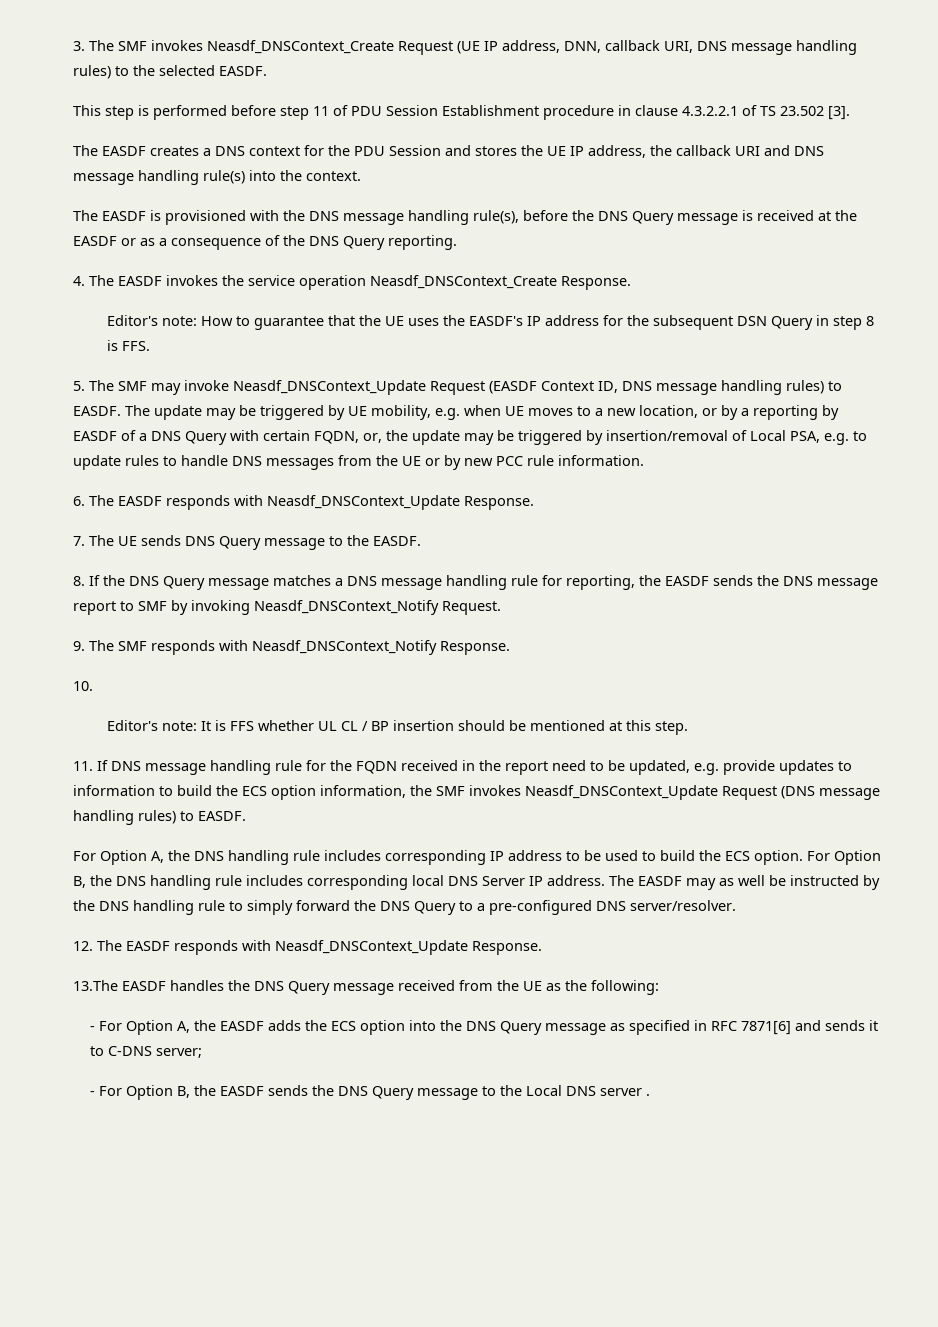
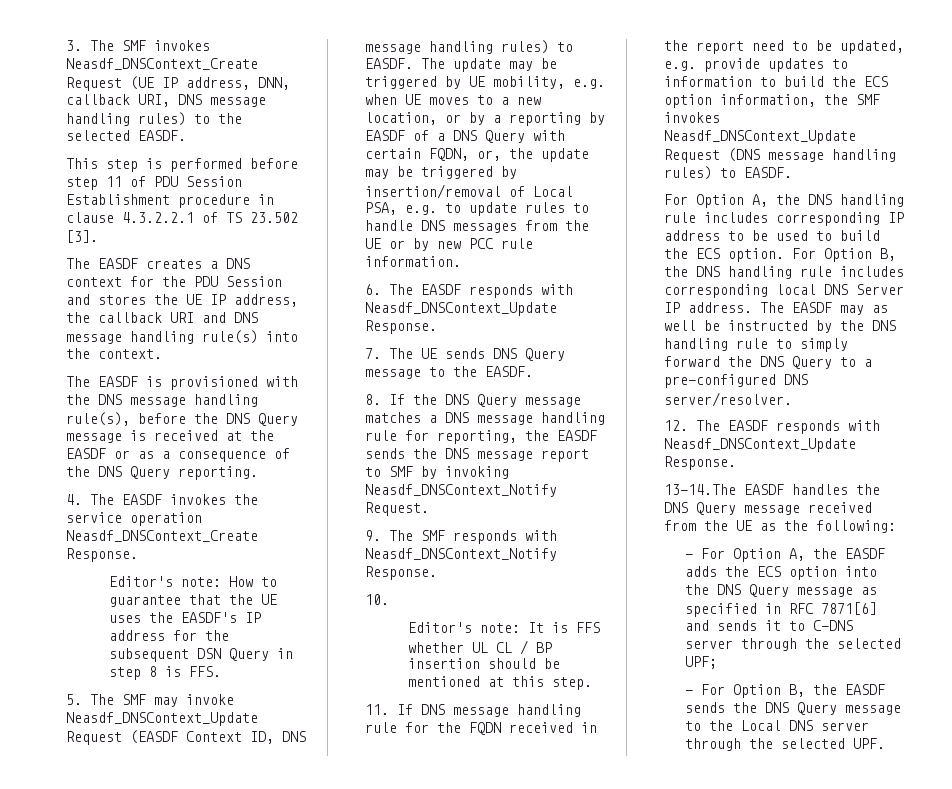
[73,980,119,991] 13.The -> [663,484,736,495] 13-14.The
[156,1048,203,1058] server; -> [685,638,902,651] [685,656,718,669] server through the selected UPF;
[646,1094,651,1096] . -> [685,738,886,751] through the selected UPF.

